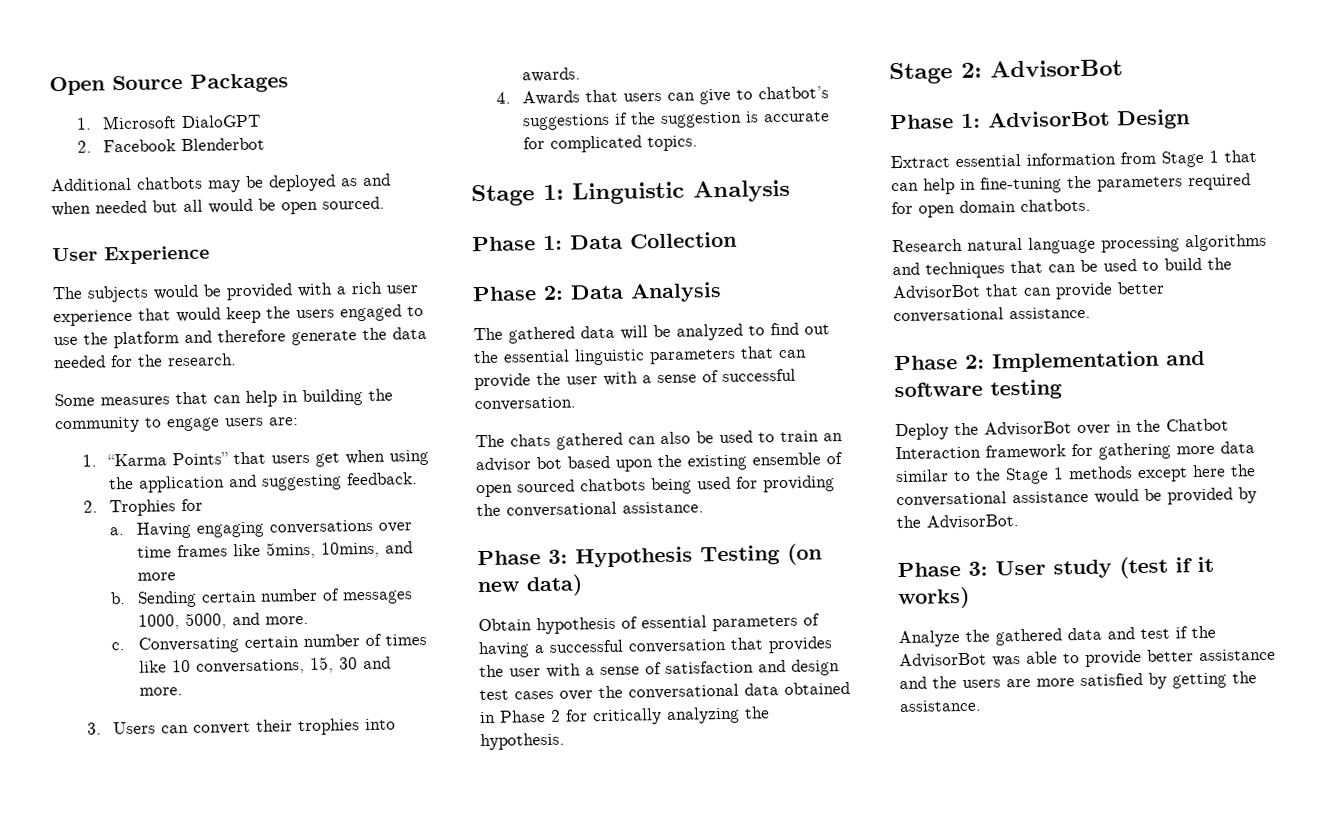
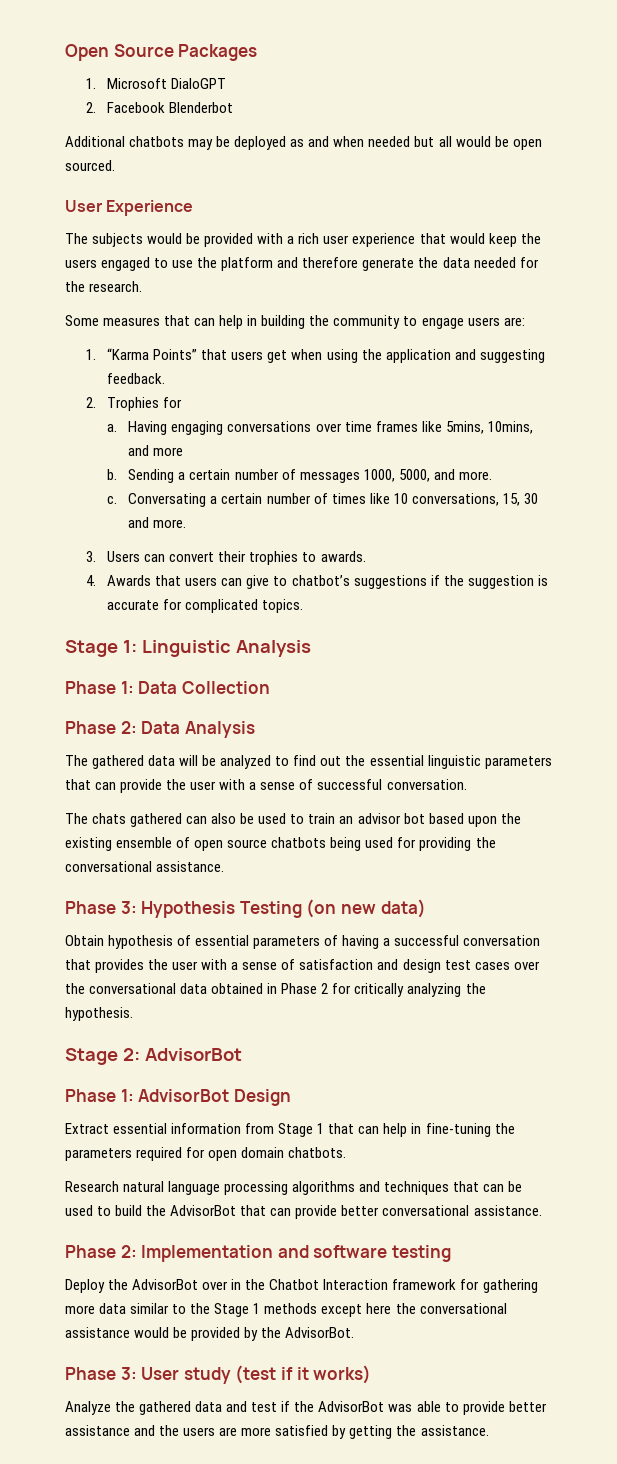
(197, 599) none -> [178,472,186,480] a
(239, 645) none -> [210,496,218,504] a
[365,718,397,731] into -> [302,552,317,562] to
[517,479,575,493] sourced -> [227,839,268,848] source

